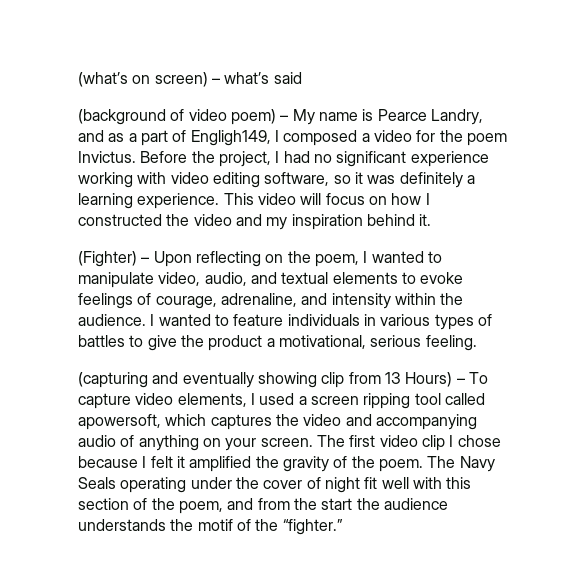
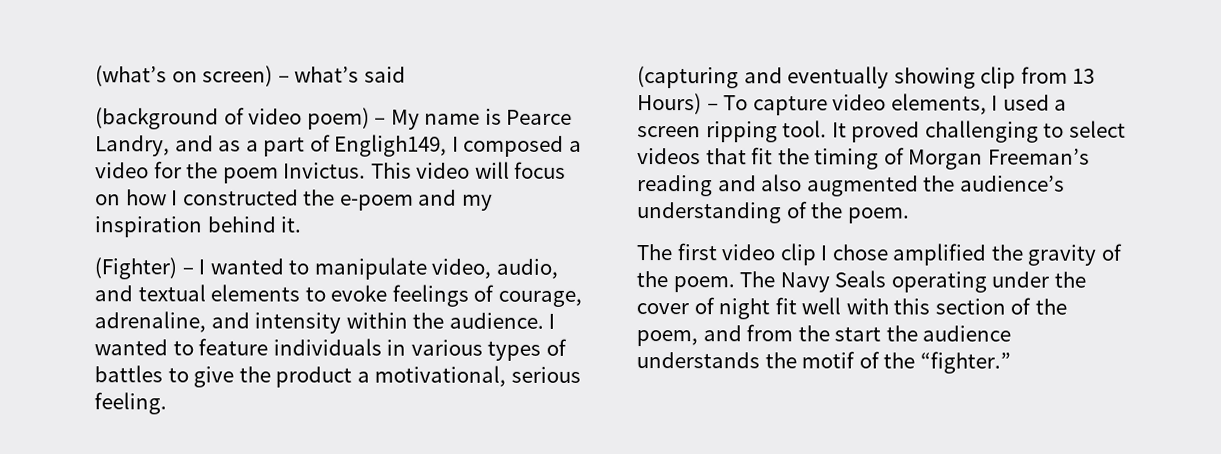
[140,151,489,167] [78,172,475,188] [78,193,220,209] Before the project, I had no significant experience working with video editing software, so it was definitely a learning experience. -> (367, 170) none
[193,214,232,226] video -> [339,194,414,211] e-poem
[153,251,359,267] Upon reflecting on the poem, -> (194, 271) none
[414,393,485,405] [78,414,477,430] [78,435,313,451] tool called apowersoft, which captures the video and accompanying audio of anything on your screen. -> [782,120,1126,143] [637,147,1090,170] [637,174,1065,197] [637,201,910,224] tool. It proved challenging to select videos that fit the timing of Morgan Freeman’s reading and also augmented the audience’s understanding of the poem. //
[78,456,185,468] because I felt it -> (888, 252) none

